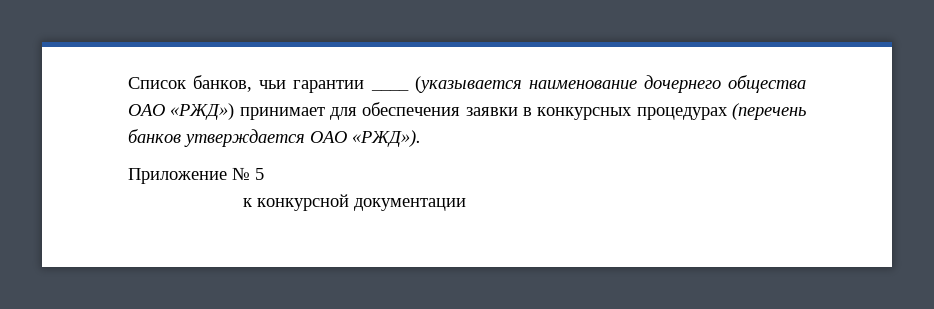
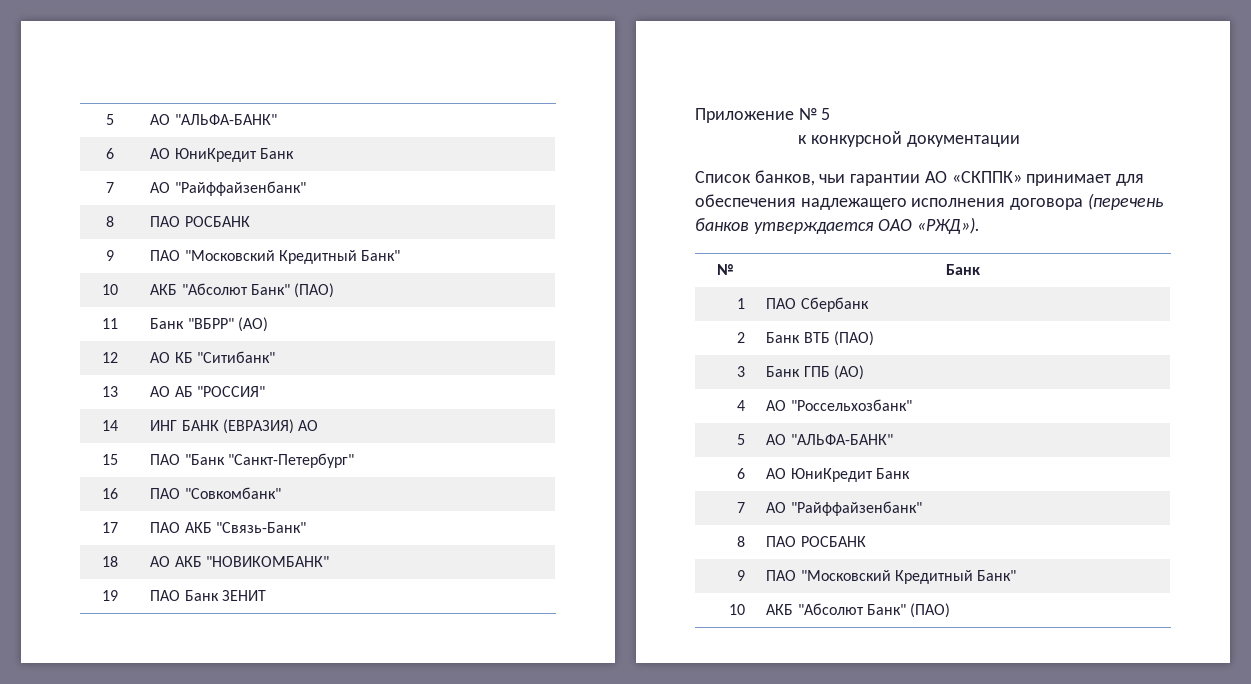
[128,75,806,93] [128,102,806,120] [128,129,421,147] Список банков, чьи гарантии ____ (указывается наименование дочернего общества ОАО «РЖД») принимает для обеспечения заявки в конкурсных процедурах (перечень банков утверждается ОАО «РЖД»). -> [106,114,114,125] [150,114,277,125] [106,148,114,159] [150,148,294,162] [106,182,114,193] [150,181,306,196] [106,216,114,227] [150,216,250,227] [106,250,114,261] [150,250,401,264] [102,284,118,295] [150,283,335,298] [102,318,118,329] [150,317,268,332] [102,352,118,363] [150,351,275,363] [102,386,118,397] [150,386,265,397] [102,420,118,431] [150,419,319,434] [102,454,118,465] [150,453,354,468] [102,488,118,499] [150,487,281,499] [102,522,118,533] [150,522,306,533] [102,556,118,567] [150,556,329,567] [102,590,118,601] [150,590,266,601] 5 | АО "АЛЬФА-БАНК" // 6 | АО ЮниКредит Банк // 7 | АО "Райффайзенбанк" // 8 | ПАО РОСБАНК // 9 | ПАО "Московский Кредитный Банк" // 10 | АКБ "Абсолют Банк" (ПАО) // 11 | Банк "ВБРР" (АО) // 12 | АО КБ "Ситибанк" // 13 | АО АБ "РОССИЯ" // 14 | ИНГ БАНК (ЕВРАЗИЯ) АО // 15 | ПАО "Банк "Санкт-Петербург" // 16 | ПАО "Совкомбанк" // 17 | ПАО АКБ "Связь-Банк" // 18 | АО АКБ "НОВИКОМБАНК" // 19 | ПАО Банк ЗЕНИТ
(466, 204) none -> [695,170,1145,186] [695,193,1163,210] [695,217,981,234] [717,264,734,275] [946,264,980,275] [736,298,745,309] [766,297,869,312] [736,332,745,343] [766,331,874,346] [736,366,745,377] [766,365,864,380] [736,400,745,411] [766,399,912,411] [736,434,745,445] [766,434,893,445] [736,468,745,479] [766,468,910,482] [736,502,745,513] [766,501,922,516] [736,536,745,547] [766,536,866,547] [736,570,745,581] [766,570,1017,584] [728,604,745,615] [766,603,951,618] // Список банков, чьи гарантии АО «СКППК» принимает для обеспечения надлежащего исполнения договора (перечень банков утверждается ОАО «РЖД»). // № | Банк // 1 | ПАО Сбербанк // 2 | Банк ВТБ (ПАО) // 3 | Банк ГПБ (АО) // 4 | АО "Россельхозбанк" // 5 | АО "АЛЬФА-БАНК" // 6 | АО ЮниКредит Банк // 7 | АО "Райффайзенбанк" // 8 | ПАО РОСБАНК // 9 | ПАО "Московский Кредитный Банк" // 10 | АКБ "Абсолют Банк" (ПАО)

